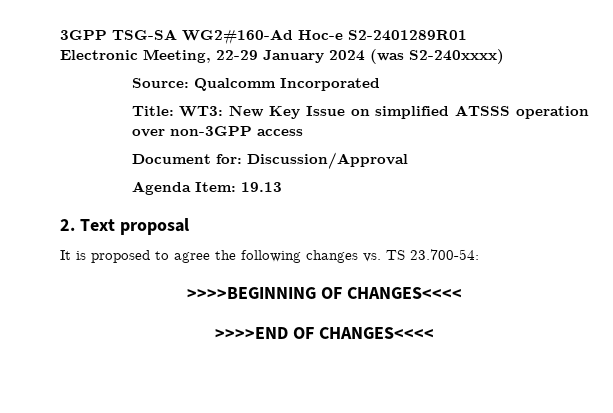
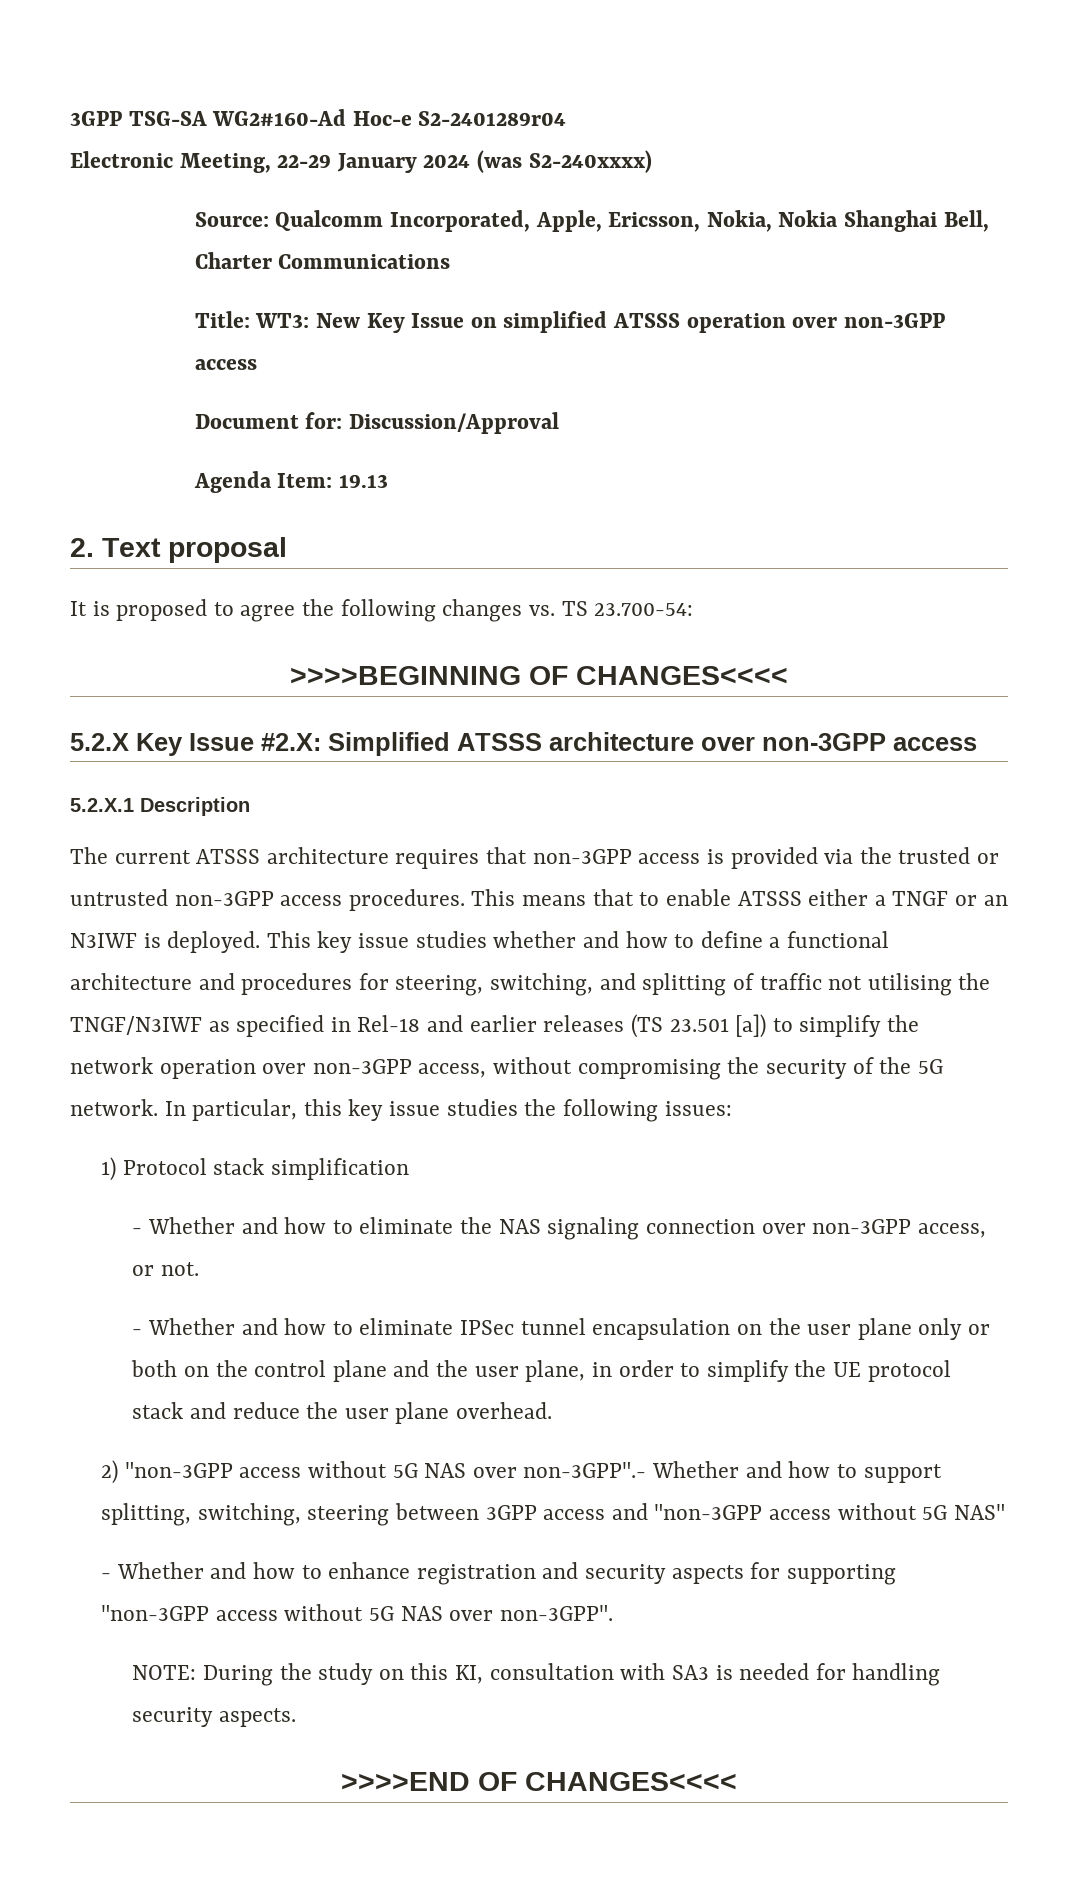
[348,30,467,41] S2-2401289R01 -> [418,111,567,126] S2-2401289r04
[279,78,380,91] Incorporated -> [389,210,989,232] [194,252,451,269] Incorporated, Apple, Ericsson, Nokia, Nokia Shanghai Bell, Charter Communications
(462, 293) none -> [70,732,977,756] [70,797,250,816] [70,847,999,869] [70,889,1008,911] [70,931,889,953] [70,973,991,996] [70,1014,919,1038] [70,1057,943,1080] [70,1099,732,1122] [101,1157,410,1181] [132,1217,986,1240] [132,1262,199,1276] [132,1318,990,1340] [131,1360,951,1382] [132,1402,553,1424] [101,1460,942,1484] [101,1503,1005,1526] [101,1562,896,1585] [101,1604,613,1621] [132,1663,941,1686] [132,1707,296,1727] // 5.2.X Key Issue #2.X: Simplified ATSSS architecture over non-3GPP access // 5.2.X.1 Description // The current ATSSS architecture requires that non-3GPP access is provided via the trusted or untrusted non-3GPP access procedures. This means that to enable ATSSS either a TNGF or an N3IWF is deployed. This key issue studies whether and how to define a functional architecture and procedures for steering, switching, and splitting of traffic not utilising the TNGF/N3IWF as specified in Rel-18 and earlier releases (TS 23.501 [a]) to simplify the network operation over non-3GPP access, without compromising the security of the 5G network. In particular, this key issue studies the following issues: // 1) Protocol stack simplification // - Whether and how to eliminate the NAS signaling connection over non-3GPP access, or not. // - Whether and how to eliminate IPSec tunnel encapsulation on the user plane only or both on the control plane and the user plane, in order to simplify the UE protocol stack and reduce the user plane overhead. // 2) "non-3GPP access without 5G NAS over non-3GPP".- Whether and how to support splitting, switching, steering between 3GPP access and "non-3GPP access without 5G NAS" // - Whether and how to enhance registration and security aspects for supporting "non-3GPP access without 5G NAS over non-3GPP". // NOTE: During the study on this KI, consultation with SA3 is needed for handling security aspects.

